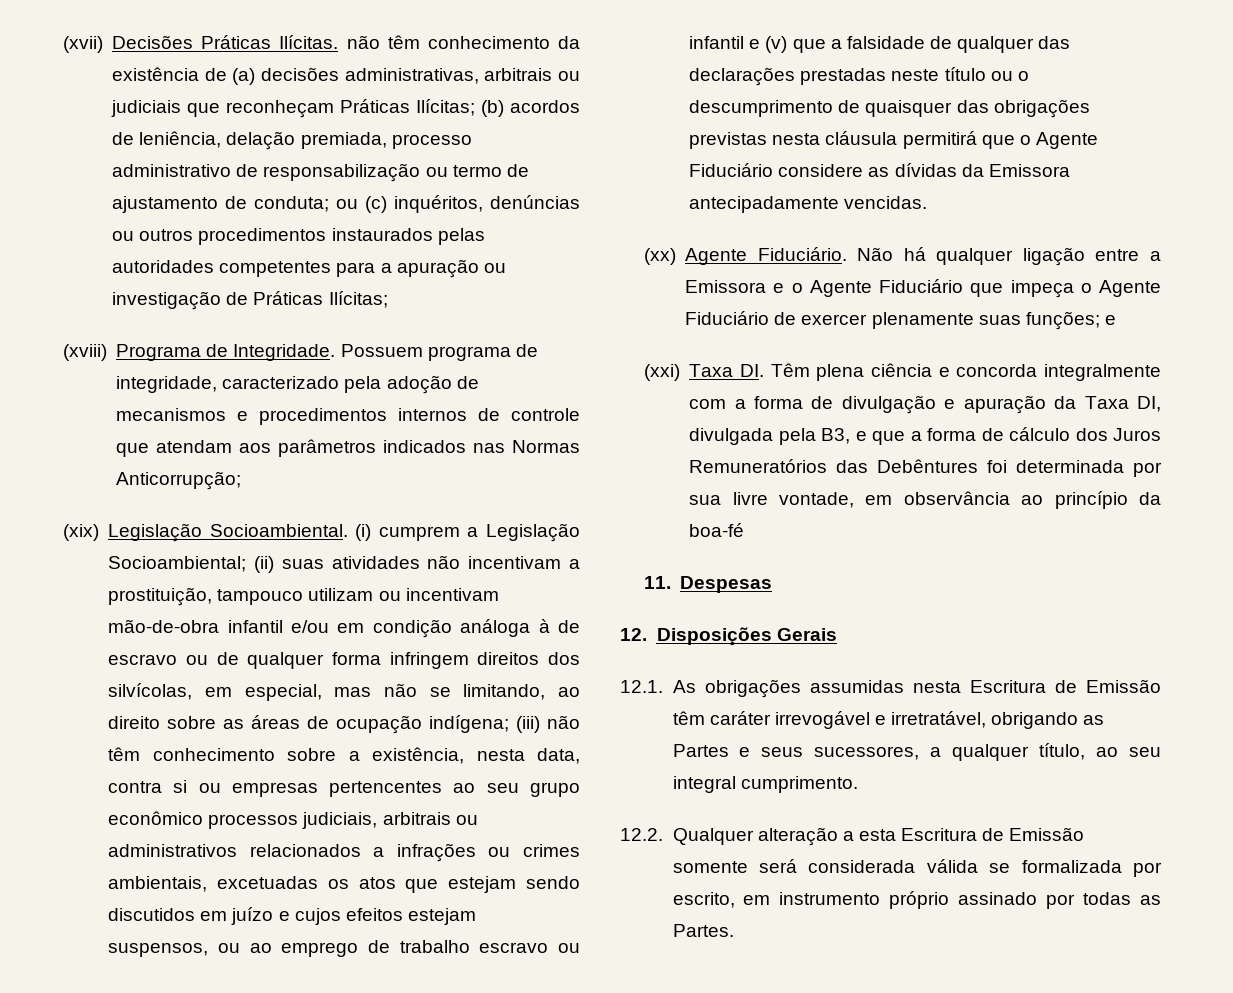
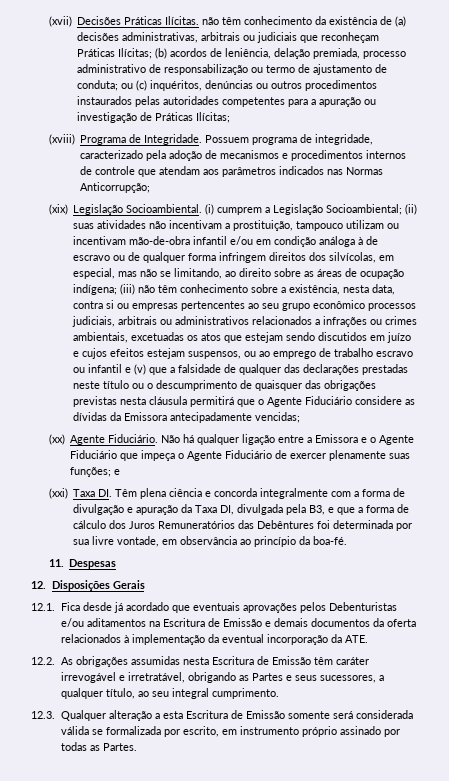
[844,196,928,209] vencidas. -> [255,412,301,423] vencidas;
[689,523,745,537] boa-fé -> [313,536,348,545] boa-fé.
(663, 686) none -> [60,602,397,613] [60,618,416,627] [60,634,368,645] [31,657,55,665] Fica desde já acordado que eventuais aprovações pelos Debenturistas e/ou aditamentos na Escritura de Emissão e demais documentos da oferta relacionados à implementação da eventual incorporação da ATE. // 12.2.
[620,828,663,841] 12.2. -> [31,711,55,719] 12.3.

